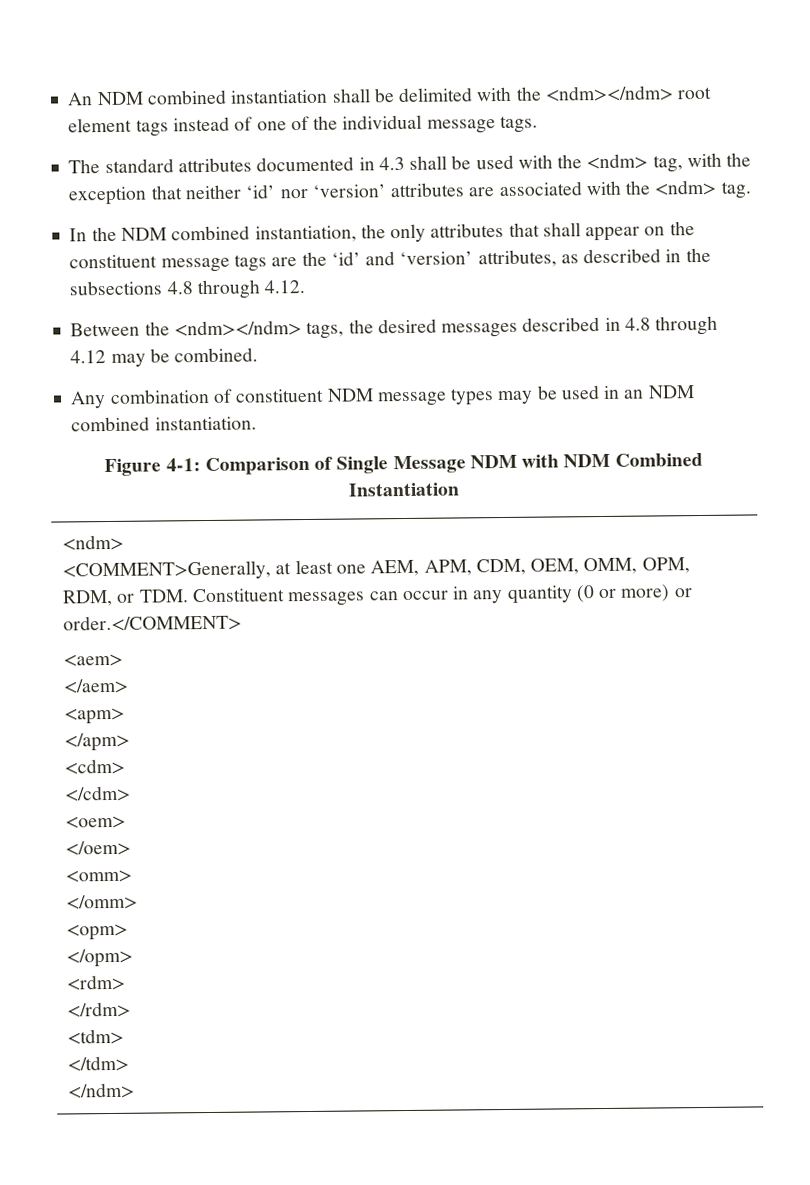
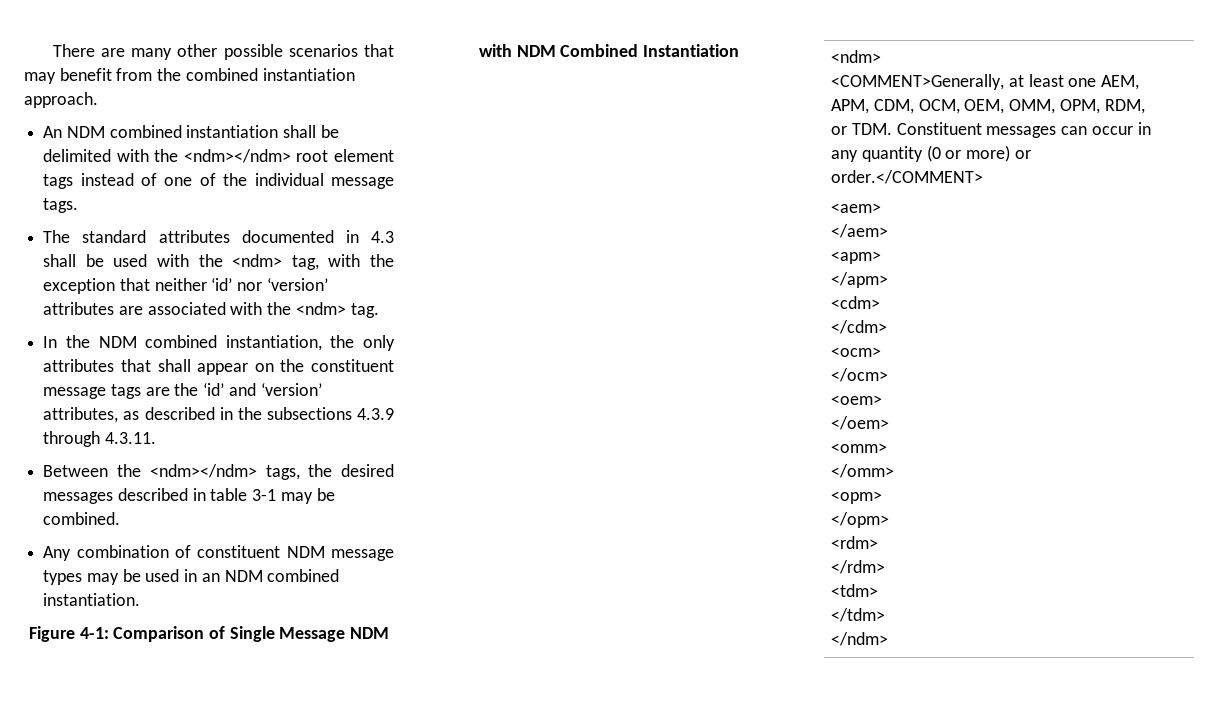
(67, 99) none -> [52,44,394,60] [24,68,355,84] [24,92,98,108] There are many other possible scenarios that may benefit from the combined instantiation approach. //
[166,279,306,300] 4.8 through 4.12. -> [357,408,394,420] [43,431,156,447] 4.3.9 through 4.3.11.
[624,315,719,336] [70,350,107,364] 4.8 through 4.12 -> [210,488,277,501] table 3-1
(526, 567) none -> [918,99,960,114] OCM,
(132, 793) none -> [831,347,882,357] [831,368,889,382] // <ocm> // </ocm>

